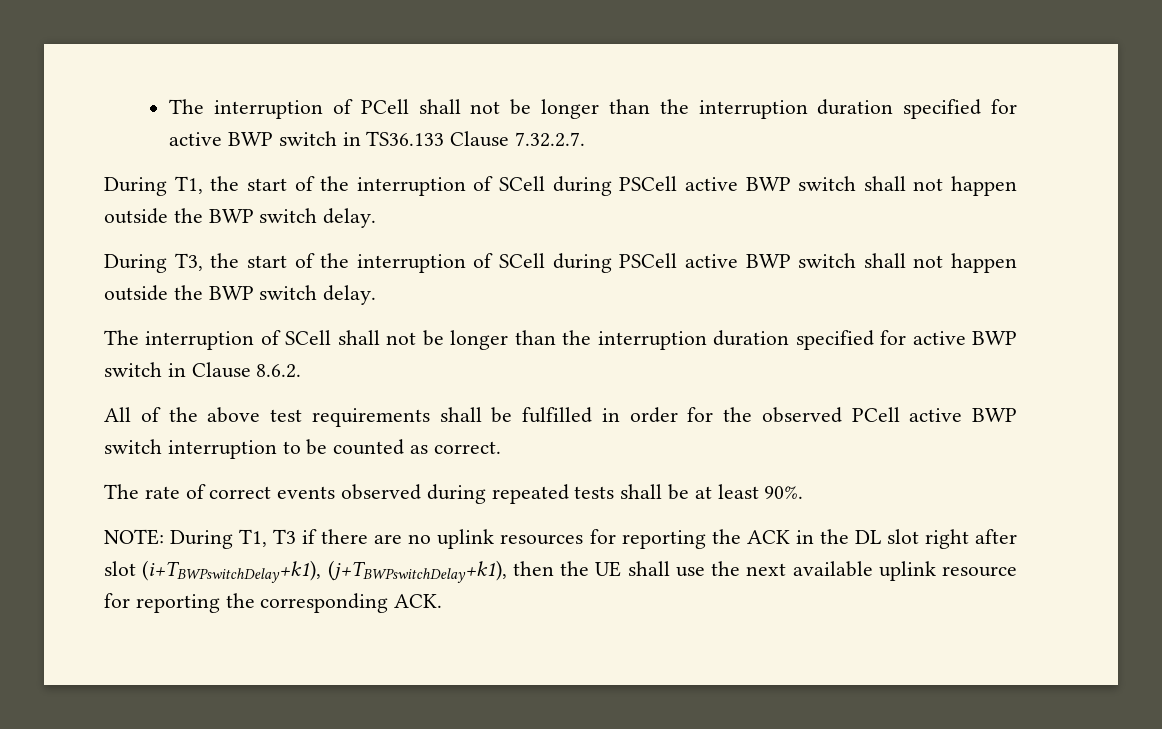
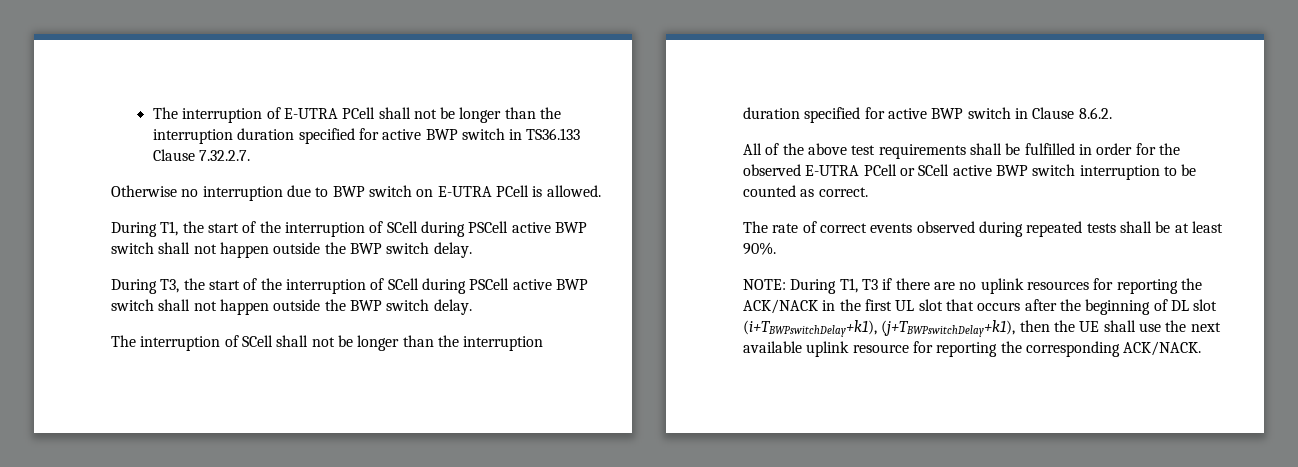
[169,99,353,119] The interruption of -> [152,107,338,123] The interruption of E-UTRA
(586, 139) none -> [111,185,601,201] // Otherwise no interruption due to BWP switch on E-UTRA PCell is allowed.
[851,407,900,422] PCell -> [805,164,950,176] E-UTRA PCell or SCell
[746,530,790,544] ACK -> [743,299,818,314] ACK/NACK
[854,529,1018,549] DL slot right after -> [864,299,1189,315] first UL slot that occurs after the beginning of DL
[394,594,443,608] ACK. -> [1123,341,1202,356] ACK/NACK.

